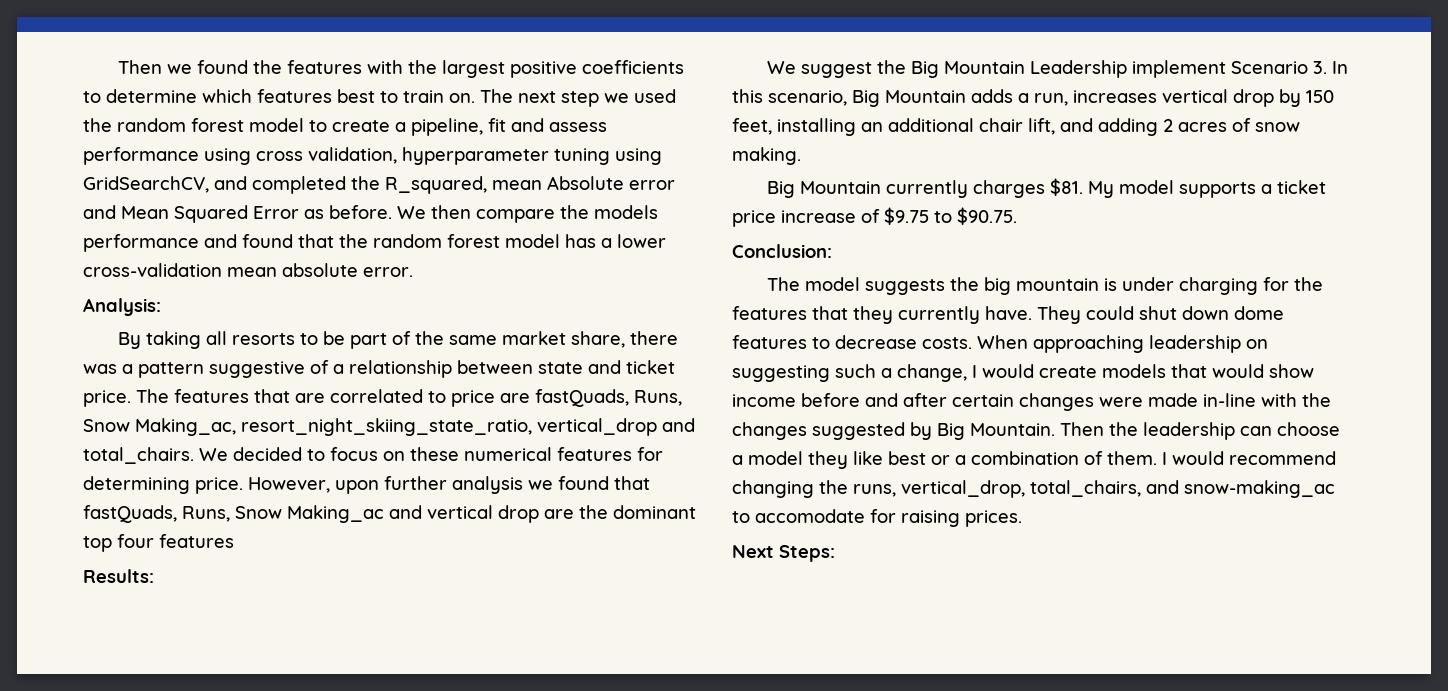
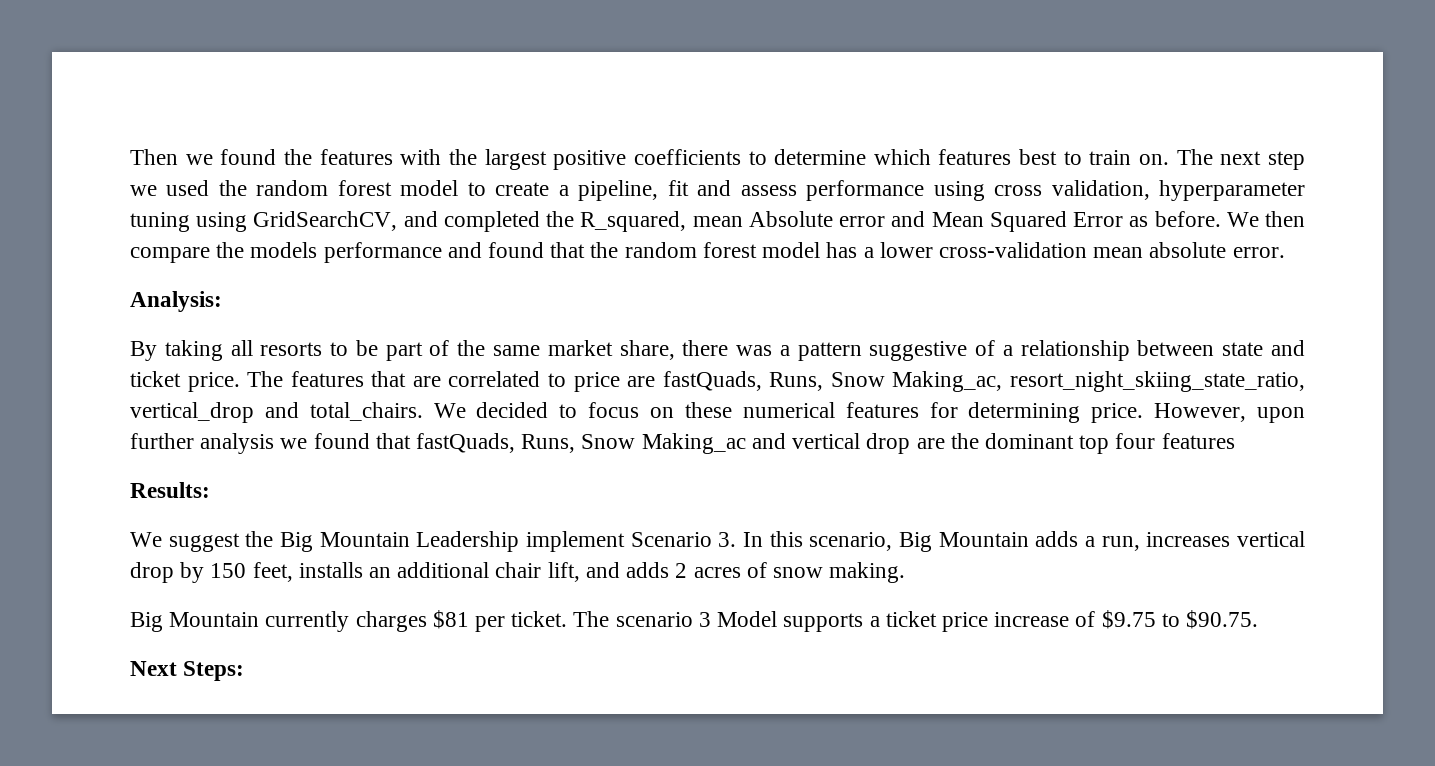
[777,118,856,136] installing -> [298,562,363,578] installs
[1098,118,1158,136] adding -> [626,562,670,578] adds
[1050,178,1175,198] $81. My model -> [432,610,778,632] $81 per ticket. The scenario 3 Model
[732,244,832,258] [767,277,1324,295] [732,306,1284,324] [732,335,1268,353] [732,364,1314,382] [732,393,1331,411] [732,422,1340,440] [732,451,1336,469] [732,480,1335,498] [732,509,1022,527] // Conclusion: // The model suggests the big mountain is under charging for the features that they currently have. They could shut down dome features to decrease costs. When approaching leadership on suggesting such a change, I would create models that would show income before and after certain changes were made in-line with the changes suggested by Big Mountain. Then the leadership can choose a model they like best or a combination of them. I would recommend changing the runs, vertical_drop, total_chairs, and snow-making_ac to accomodate for raising prices. -> (1258, 619) none

